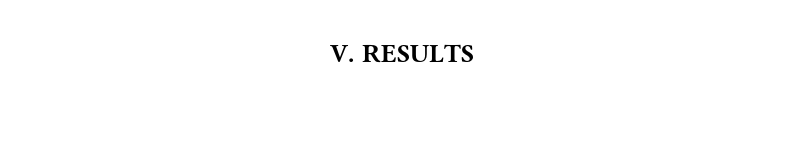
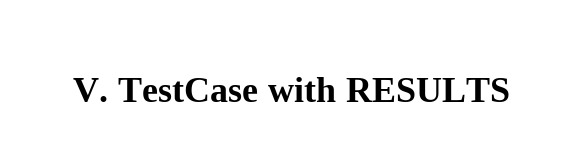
(355, 53) none -> [118,77,336,102] TestCase with

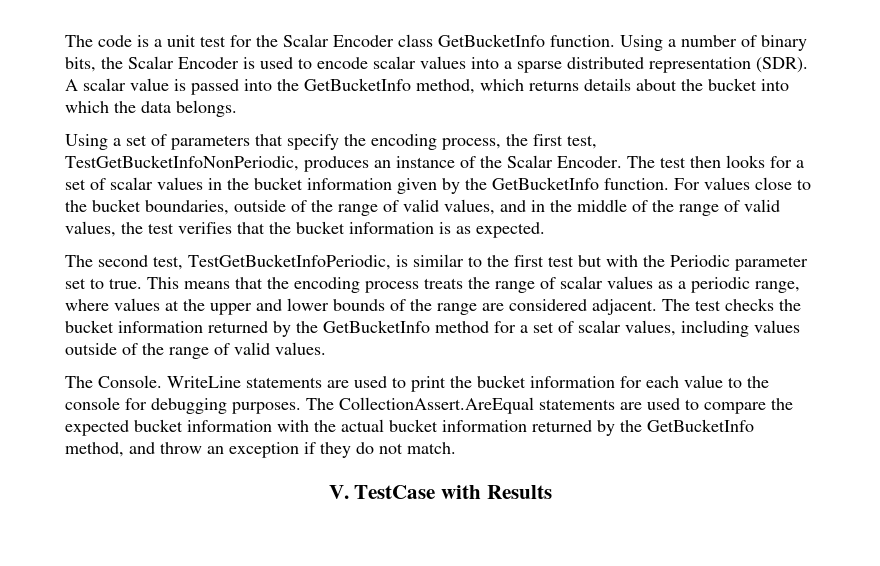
(73, 90) none -> [65,34,807,51] [65,56,808,73] [65,78,789,95] [65,100,237,117] [65,134,597,150] [65,155,804,172] [65,177,811,194] [65,199,780,216] [65,221,545,238] [65,254,808,271] [65,276,800,293] [65,298,801,315] [65,320,800,337] [65,342,326,359] [65,375,769,392] [65,397,793,414] [65,419,754,436] [65,442,456,458] The code is a unit test for the Scalar Encoder class GetBucketInfo function. Using a number of binary bits, the Scalar Encoder is used to encode scalar values into a sparse distributed representation (SDR). A scalar value is passed into the GetBucketInfo method, which returns details about the bucket into which the data belongs. // Using a set of parameters that specify the encoding process, the first test, TestGetBucketInfoNonPeriodic, produces an instance of the Scalar Encoder. The test then looks for a set of scalar values in the bucket information given by the GetBucketInfo function. For values close to the bucket boundaries, outside of the range of valid values, and in the middle of the range of valid values, the test verifies that the bucket information is as expected. // The second test, TestGetBucketInfoPeriodic, is similar to the first test but with the Periodic parameter set to true. This means that the encoding process treats the range of scalar values as a periodic range, where values at the upper and lower bounds of the range are considered adjacent. The test checks the bucket information returned by the GetBucketInfo method for a set of scalar values, including values outside of the range of valid values. // The Console. WriteLine statements are used to print the bucket information for each value to the console for debugging purposes. The CollectionAssert.AreEqual statements are used to compare the expected bucket information with the actual bucket information returned by the GetBucketInfo method, and throw an exception if they do not match. //
[345,78,510,102] RESULTS -> [486,485,552,499] Results

